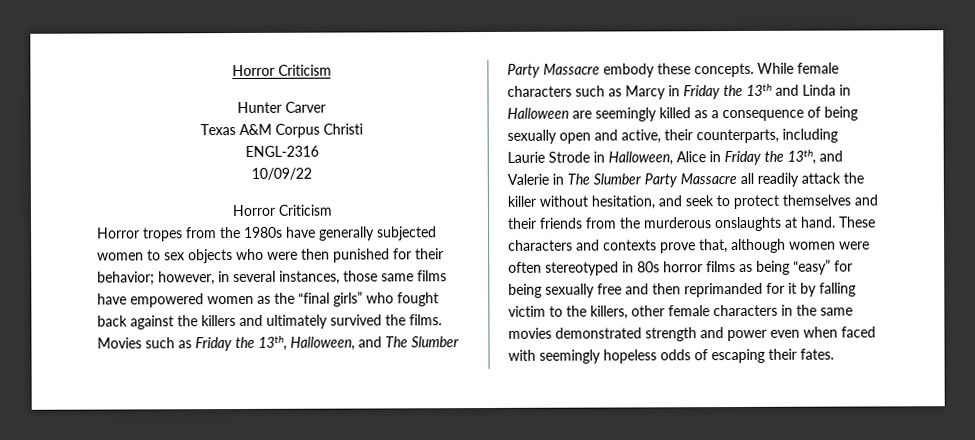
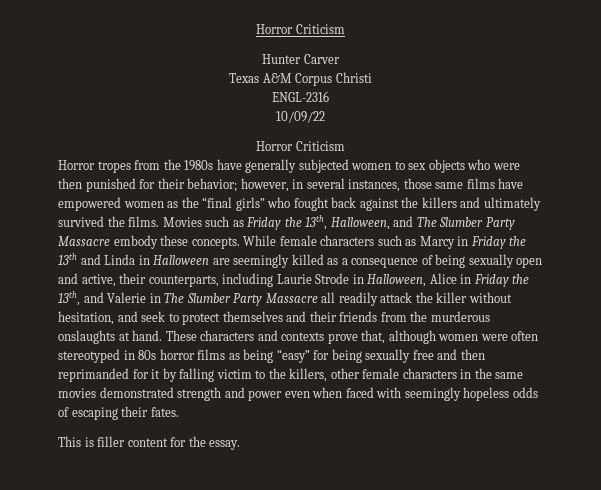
(834, 354) none -> [58,436,241,450] // This is filler content for the essay.

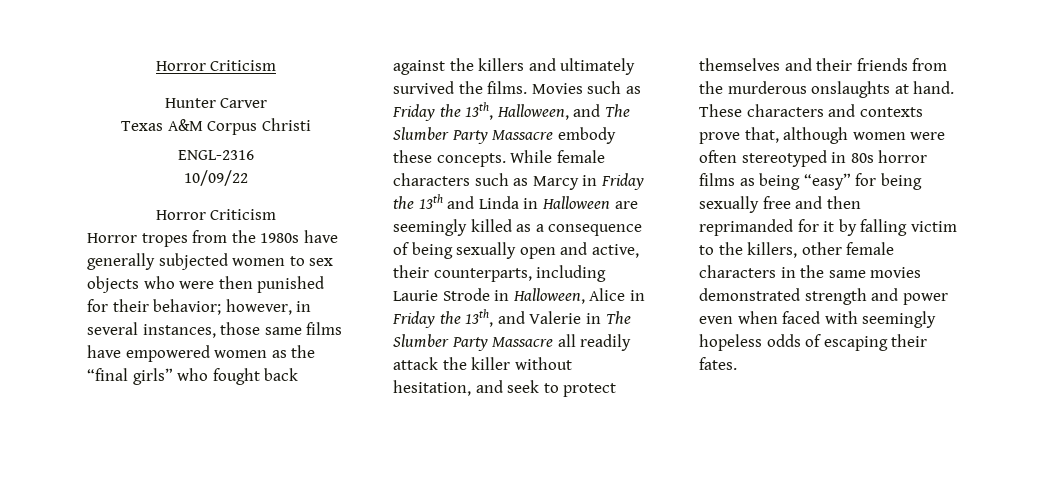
[58,436,241,450] // This is filler content for the essay. -> (737, 363) none

